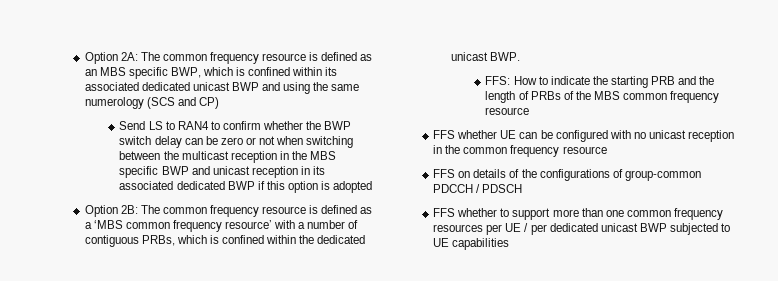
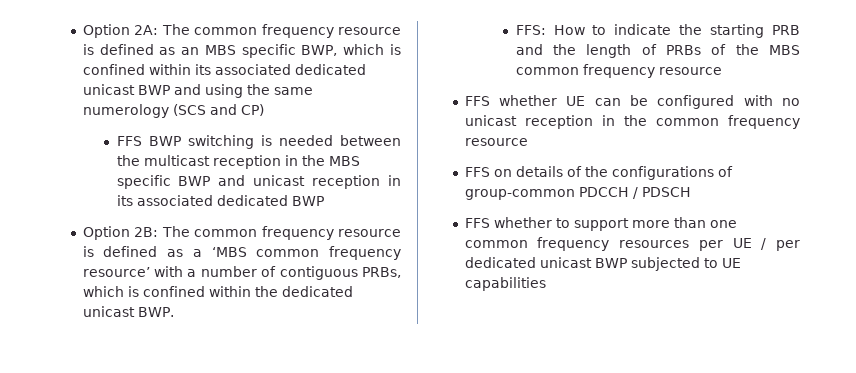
[119,121,352,130] [119,136,354,148] Send LS to RAN4 to confirm whether the BWP switch delay can be zero or not when switching -> [116,135,333,149] FFS BWP switching is needed
[257,181,373,193] if this option is adopted -> (324, 201) none

